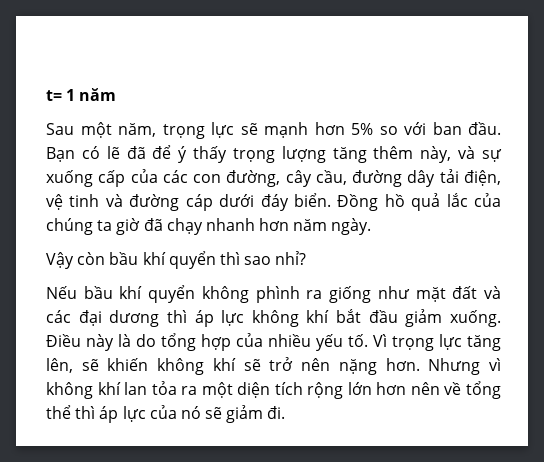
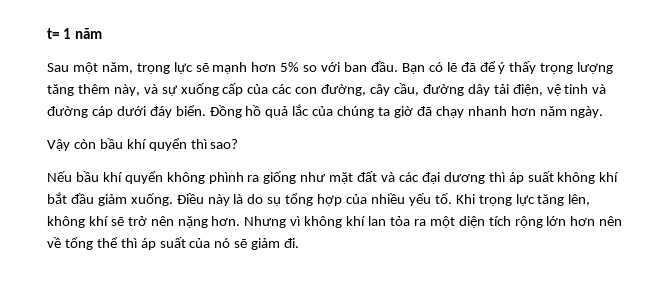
[244,251,307,265] sao nhỉ? -> [210,139,239,149] sao?
[221,310,245,326] lực -> [527,171,554,182] suất
(156, 340) none -> [267,197,282,206] sụ
[373,334,387,347] Vì -> [455,194,475,204] Khi
[81,358,149,371] sẽ khiến -> (591, 200) none
[122,406,146,422] lực -> [159,237,186,248] suất

